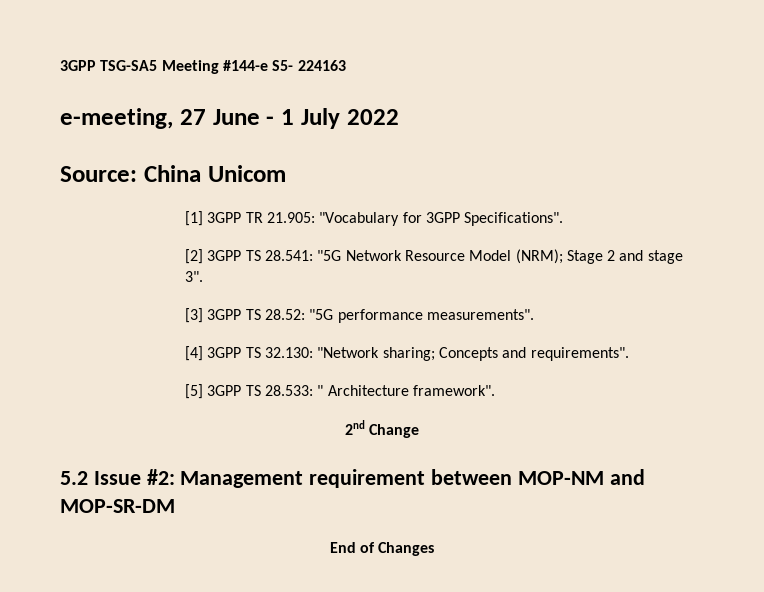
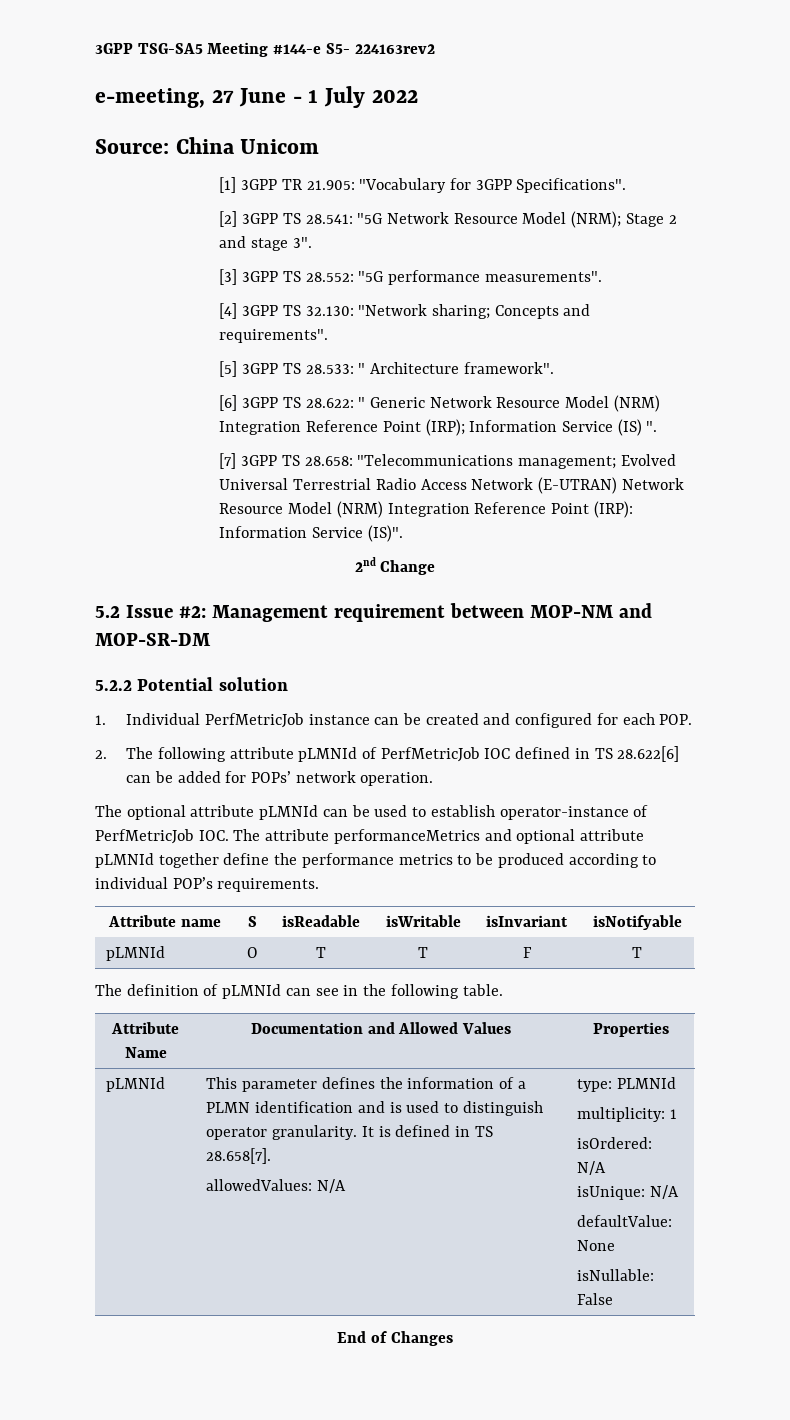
[297,60,346,71] 224163 -> [354,44,435,54] 224163rev2
[264,309,305,320] 28.52: -> [305,272,354,282] 28.552:
(495, 390) none -> [219,395,660,412] [219,419,658,436] [219,453,676,469] [219,477,684,494] [219,501,633,518] [219,525,403,542] // [6] 3GPP TS 28.622: " Generic Network Resource Model (NRM) Integration Reference Point (IRP); Information Service (IS) ". // [7] 3GPP TS 28.658: "Telecommunications management; Evolved Universal Terrestrial Radio Access Network (E-UTRAN) Network Resource Model (NRM) Integration Reference Point (IRP): Information Service (IS)".
(175, 506) none -> [95,677,288,691] [95,713,693,728] [95,746,680,762] [126,771,434,786] [95,805,649,820] [95,829,645,844] [95,853,657,868] [95,877,320,892] [108,915,221,927] [247,916,257,927] [282,915,360,927] [385,915,461,927] [486,915,568,927] [592,915,682,930] [106,946,166,961] [246,947,258,958] [316,947,326,958] [418,947,428,958] [522,947,532,958] [632,947,642,958] [95,984,503,999] [111,1022,179,1034] [124,1047,167,1058] [250,1022,512,1034] [592,1022,669,1037] [106,1077,166,1092] [206,1077,526,1092] [206,1101,543,1116] [206,1125,493,1140] [206,1148,272,1164] [206,1179,347,1193] [577,1077,677,1092] [577,1107,678,1122] [577,1137,653,1149] [577,1161,607,1175] [577,1185,680,1200] [577,1215,673,1227] [577,1240,616,1251] [577,1269,655,1281] [577,1293,614,1305] // 5.2.2 Potential solution // 1. Individual PerfMetricJob instance can be created and configured for each POP. // 2. The following attribute pLMNId of PerfMetricJob IOC defined in TS 28.622[6] can be added for POPs’ network operation. // The optional attribute pLMNId can be used to establish operator-instance of PerfMetricJob IOC. The attribute performanceMetrics and optional attribute pLMNId together define the performance metrics to be produced according to individual POP’s requirements. // Attribute name | S | isReadable | isWritable | isInvariant | isNotifyable // pLMNId | O | T | T | F | T // The definition of pLMNId can see in the following table. // Attribute Name | Documentation and Allowed Values | Properties // pLMNId | This parameter defines the information of a PLMN identification and is used to distinguish operator granularity. It is defined in TS 28.658[7]. // allowedValues: N/A | type: PLMNId // multiplicity: 1 // isOrdered: N/A // isUnique: N/A // defaultValue: None // isNullable: False

